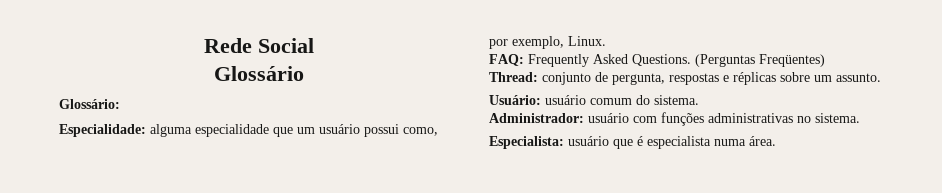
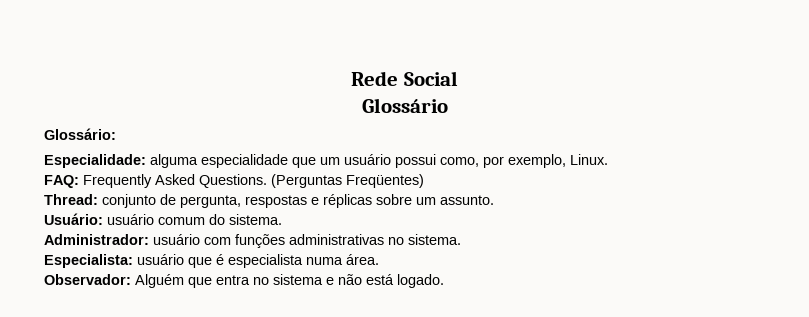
(776, 141) none -> [44,274,444,288] // Observador: Alguém que entra no sistema e não está logado.

